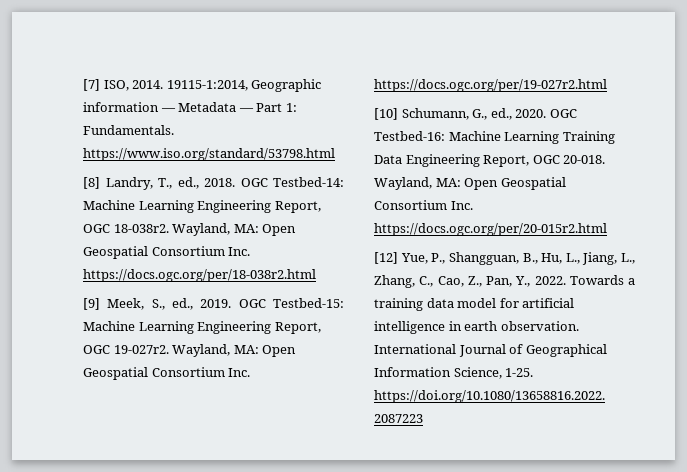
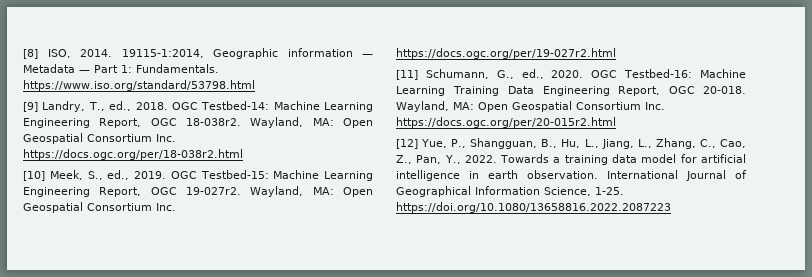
[83,79,100,91] [7] -> [23,49,38,59] [8]
[83,177,100,189] [8] -> [23,102,38,112] [9]
[83,298,100,310] [9] -> [23,171,45,181] [10]
[374,108,398,120] [10] -> [396,70,418,80] [11]

